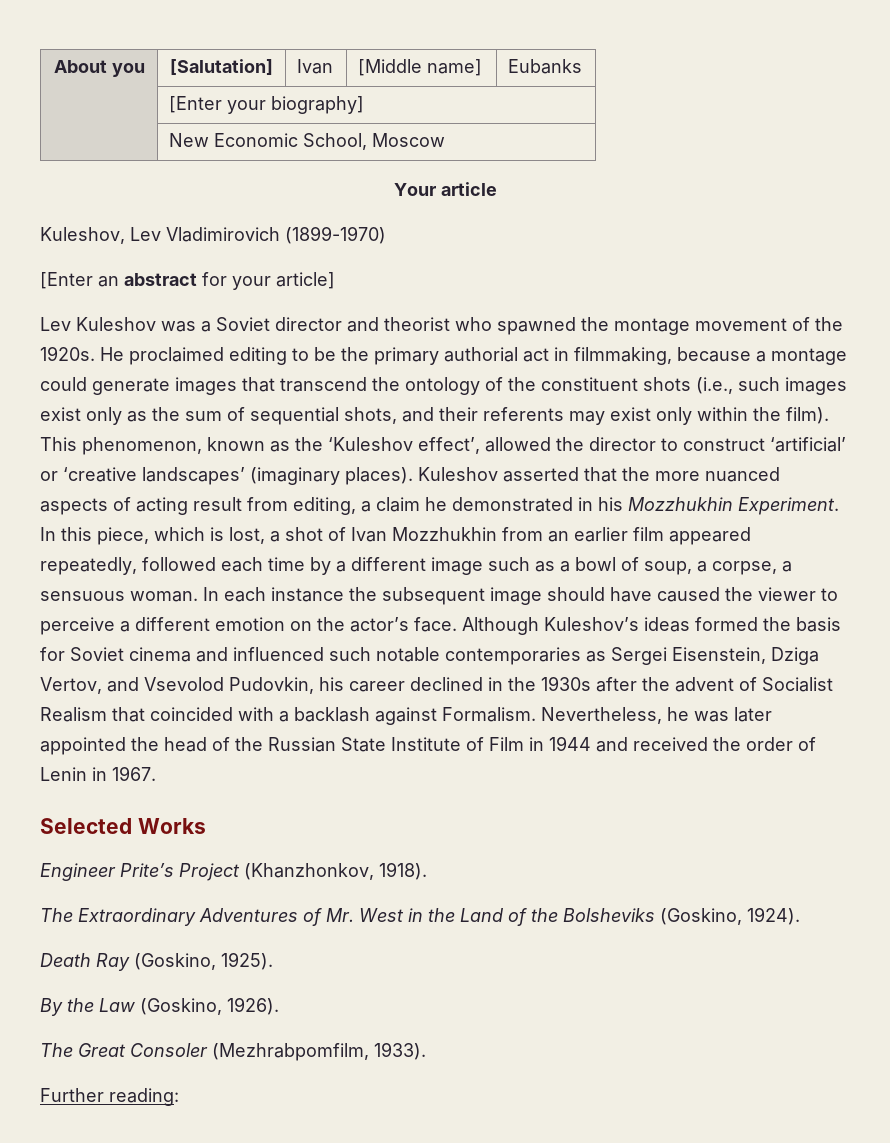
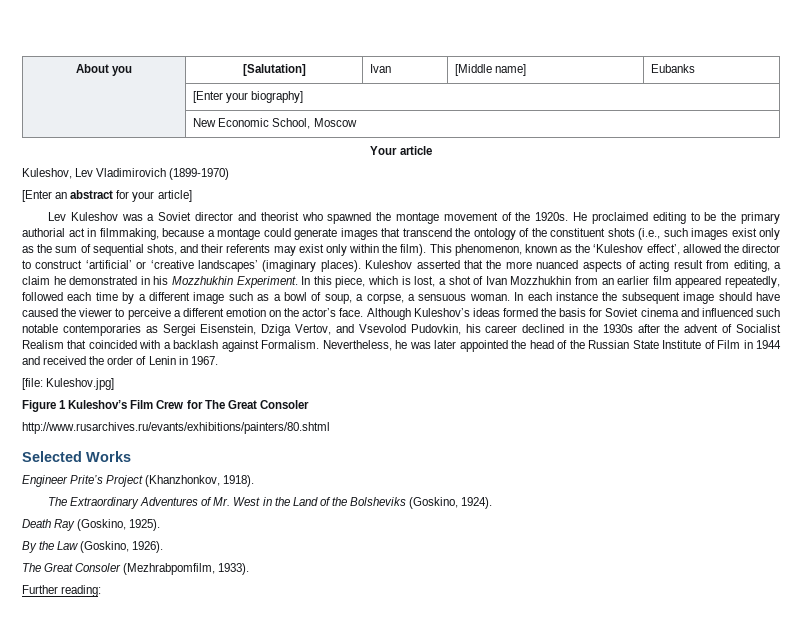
(156, 773) none -> [22,378,115,390] [22,400,309,412] [22,422,330,434] // [file: Kuleshov.jpg] // Figure 1 Kuleshov’s Film Crew for The Great Consoler // http://www.rusarchives.ru/evants/exhibitions/painters/80.shtml

